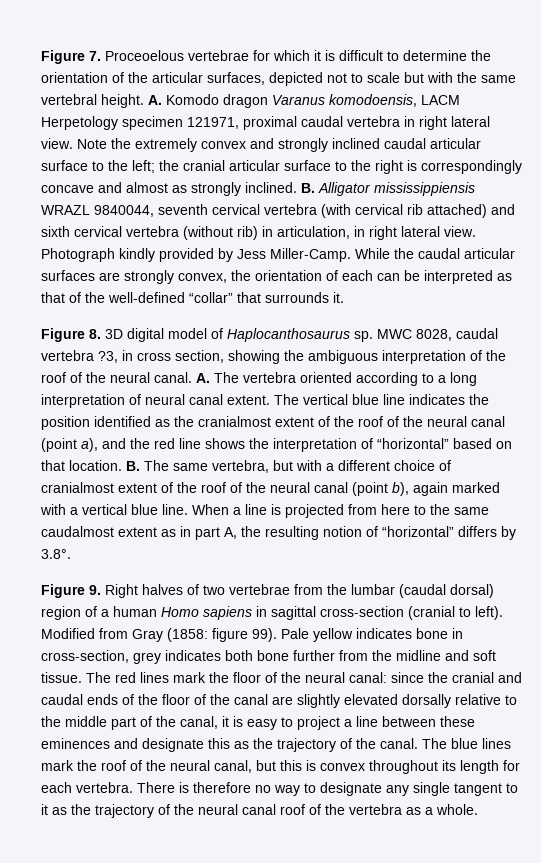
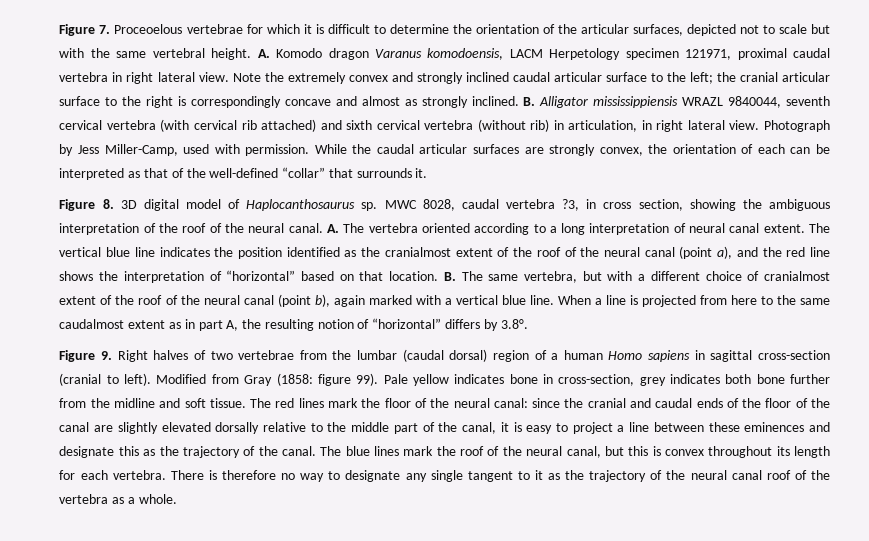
[119,248,352,262] kindly provided by Jess Miller-Camp. -> [59,144,310,156] by Jess Miller-Camp, used with permission.

